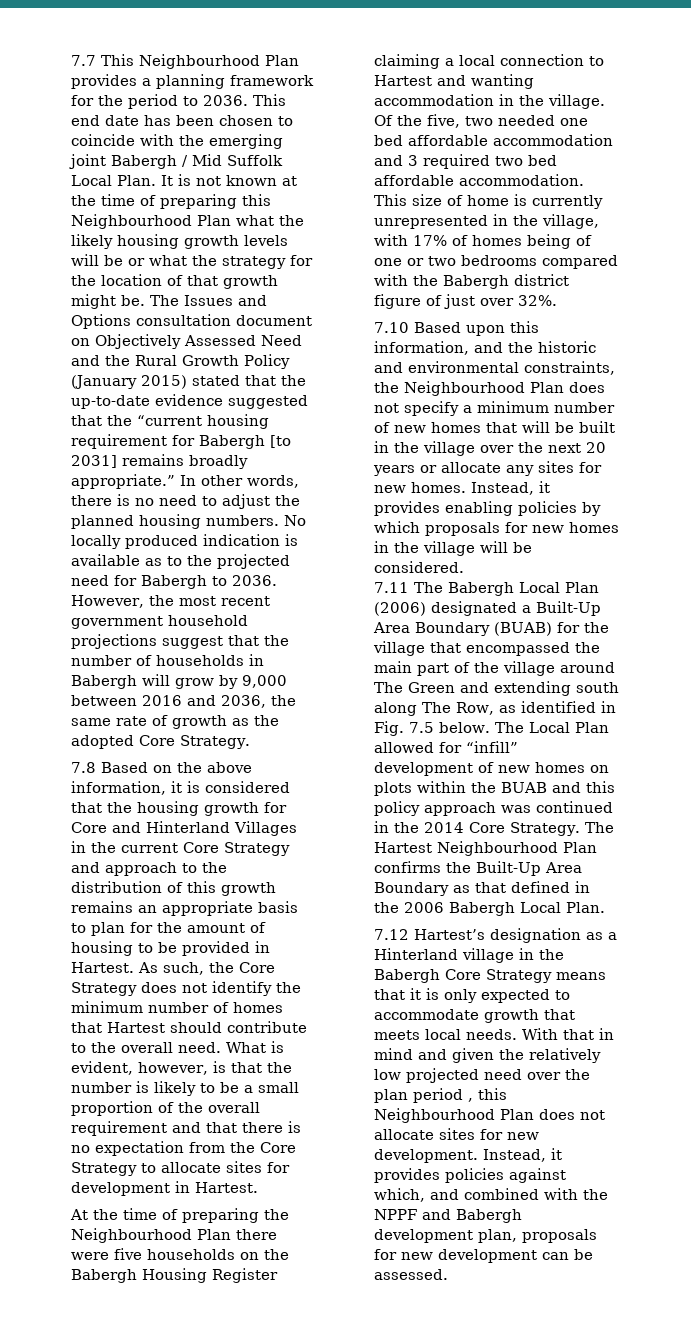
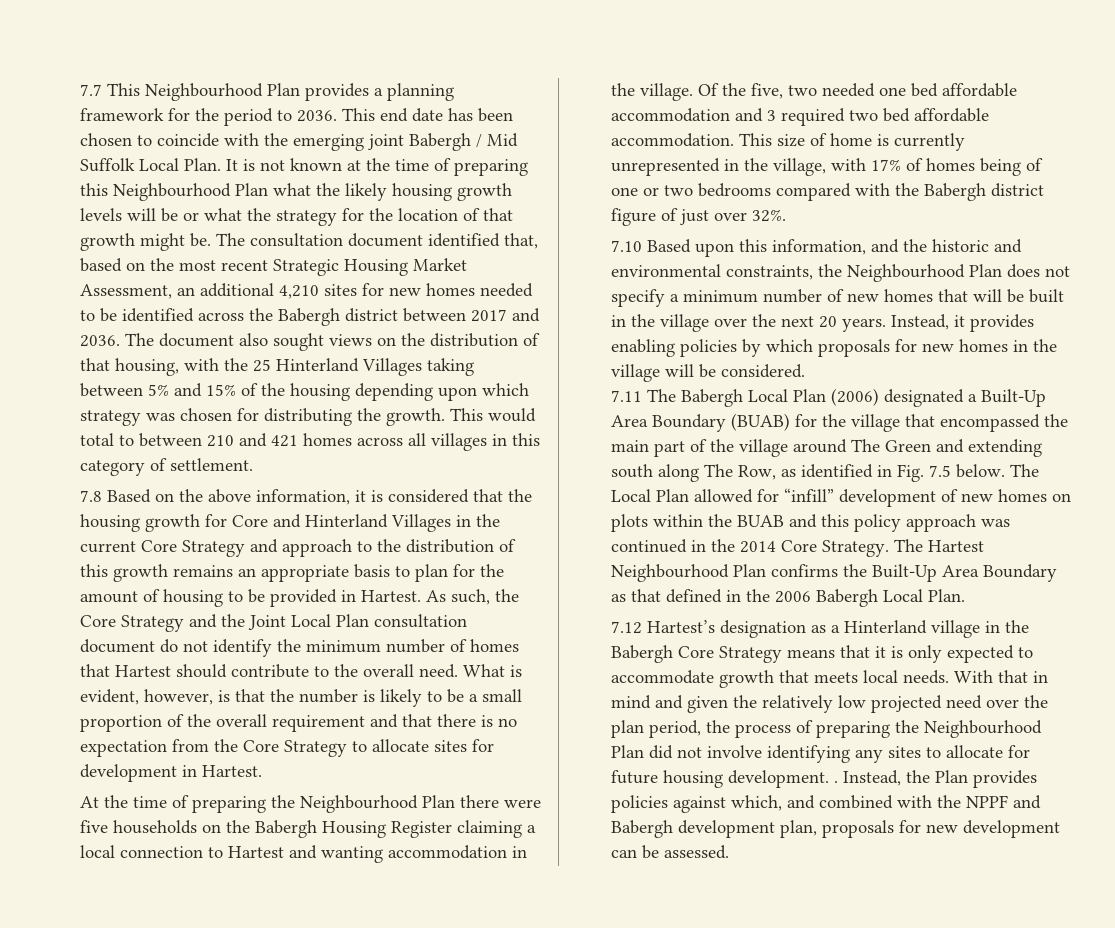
[184,295,268,306] [71,314,313,329] [71,334,303,349] [71,354,291,369] [71,375,307,389] [71,394,309,409] [71,414,270,429] [71,434,292,449] [71,454,249,469] [71,474,300,489] [71,494,301,509] [71,514,307,529] [71,534,299,549] [71,554,291,569] [71,575,278,589] [71,595,271,608] [71,615,249,629] [71,634,290,649] [71,654,265,666] [71,674,288,689] [71,695,297,708] [71,715,280,729] [71,735,251,749] Issues and Options consultation document on Objectively Assessed Need and the Rural Growth Policy (January 2015) stated that the up-to-date evidence suggested that the “current housing requirement for Babergh [to 2031] remains broadly appropriate.” In other words, there is no need to adjust the planned housing numbers. No locally produced indication is available as to the projected need for Babergh to 2036. However, the most recent government household projections suggest that the number of households in Babergh will grow by 9,000 between 2016 and 2036, the same rate of growth as the adopted Core Strategy. -> [249,233,538,249] [79,258,467,276] [79,283,533,299] [79,308,540,326] [79,333,540,351] [79,358,474,376] [79,383,529,401] [79,408,536,426] [79,433,540,451] [79,458,253,476] consultation document identified that, based on the most recent Strategic Housing Market Assessment, an additional 4,210 sites for new homes needed to be identified across the Babergh district between 2017 and 2036. The document also sought views on the distribution of that housing, with the 25 Hinterland Villages taking between 5% and 15% of the housing depending upon which strategy was chosen for distributing the growth. This would total to between 210 and 421 homes across all villages in this category of settlement.
[141,982,178,993] does -> [188,614,467,630] [79,639,178,653] and the Joint Local Plan consultation document do
[373,461,603,476] [374,482,467,493] years or allocate any sites for new homes. -> [841,318,886,332] years.
[413,1088,508,1103] [374,1108,606,1123] [374,1128,540,1140] [374,1148,563,1163] period , this Neighbourhood Plan does not allocate sites for new development. Instead, it -> [648,720,1042,738] [610,745,1030,763] [610,770,968,788] period, the process of preparing the Neighbourhood Plan did not involve identifying any sites to allocate for future housing development. . Instead, the Plan

